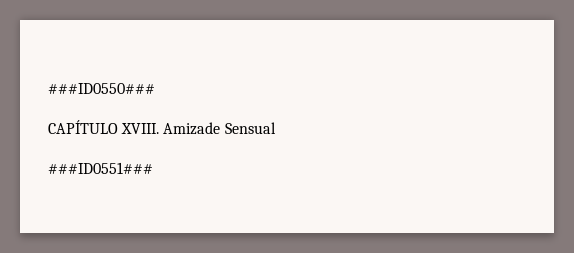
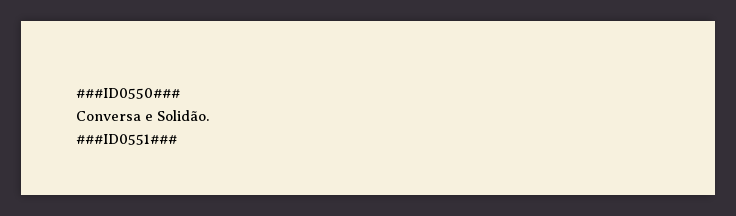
[48,120,276,135] CAPÍTULO XVIII. Amizade Sensual -> [76,110,209,121] Conversa e Solidão.

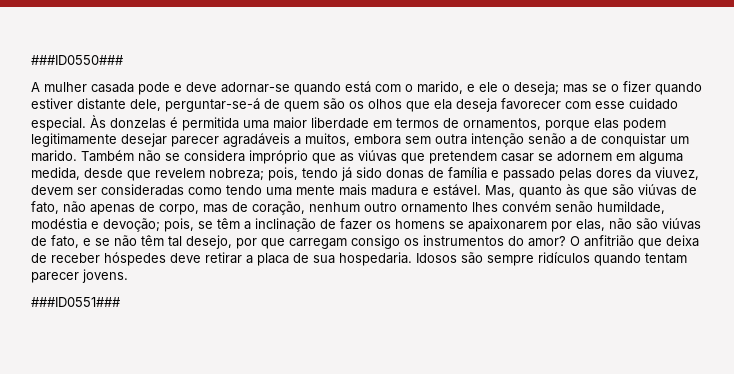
[76,110,209,121] Conversa e Solidão. -> [31,81,702,95] [31,98,678,112] [31,115,666,131] [31,133,689,147] [31,150,683,164] [31,167,699,181] [31,184,697,198] [31,201,665,215] [31,218,701,232] [31,235,699,249] [31,252,687,266] [31,269,128,283] A mulher casada pode e deve adornar-se quando está com o marido, e ele o deseja; mas se o fizer quando estiver distante dele, perguntar-se-á de quem são os olhos que ela deseja favorecer com esse cuidado especial. Às donzelas é permitida uma maior liberdade em termos de ornamentos, porque elas podem legitimamente desejar parecer agradáveis a muitos, embora sem outra intenção senão a de conquistar um marido. Também não se considera impróprio que as viúvas que pretendem casar se adornem em alguma medida, desde que revelem nobreza; pois, tendo já sido donas de família e passado pelas dores da viuvez, devem ser consideradas como tendo uma mente mais madura e estável. Mas, quanto às que são viúvas de fato, não apenas de corpo, mas de coração, nenhum outro ornamento lhes convém senão humildade, modéstia e devoção; pois, se têm a inclinação de fazer os homens se apaixonarem por elas, não são viúvas de fato, e se não têm tal desejo, por que carregam consigo os instrumentos do amor? O anfitrião que deixa de receber hóspedes deve retirar a placa de sua hospedaria. Idosos são sempre ridículos quando tentam parecer jovens.

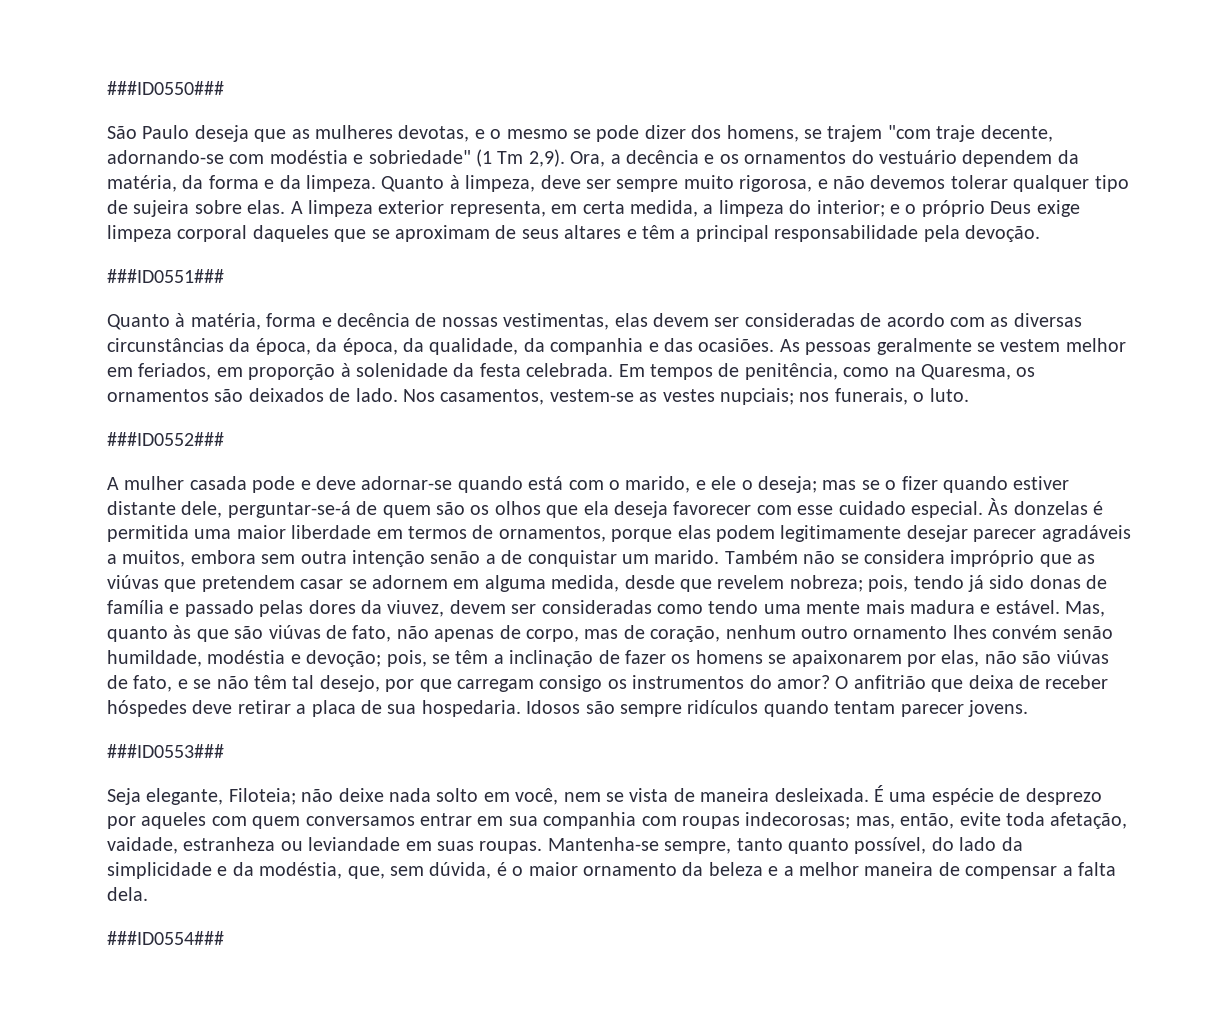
(123, 60) none -> [107,125,1053,142] [107,149,1079,167] [107,175,1129,192] [107,200,1080,217] [107,225,1040,242] [107,269,224,283] [107,313,1082,330] [107,338,1126,355] [107,363,1036,380] [107,388,969,405] [107,432,224,446] // São Paulo deseja que as mulheres devotas, e o mesmo se pode dizer dos homens, se trajem "com traje decente, adornando-se com modéstia e sobriedade" (1 Tm 2,9). Ora, a decência e os ornamentos do vestuário dependem da matéria, da forma e da limpeza. Quanto à limpeza, deve ser sempre muito rigorosa, e não devemos tolerar qualquer tipo de sujeira sobre elas. A limpeza exterior representa, em certa medida, a limpeza do interior; e o próprio Deus exige limpeza corporal daqueles que se aproximam de seus altares e têm a principal responsabilidade pela devoção. // ###ID0551### // Quanto à matéria, forma e decência de nossas vestimentas, elas devem ser consideradas de acordo com as diversas circunstâncias da época, da época, da qualidade, da companhia e das ocasiões. As pessoas geralmente se vestem melhor em feriados, em proporção à solenidade da festa celebrada. Em tempos de penitência, como na Quaresma, os ornamentos são deixados de lado. Nos casamentos, vestem-se as vestes nupciais; nos funerais, o luto. // ###ID0552###
[31,297,120,307] ###ID0551### -> [107,744,224,758] [107,785,1102,805] [107,812,1128,829] [107,837,1023,854] [107,862,1116,879] [107,887,148,901] [107,931,224,945] ###ID0553### // Seja elegante, Filoteia; não deixe nada solto em você, nem se vista de maneira desleixada. É uma espécie de desprezo por aqueles com quem conversamos entrar em sua companhia com roupas indecorosas; mas, então, evite toda afetação, vaidade, estranheza ou leviandade em suas roupas. Mantenha-se sempre, tanto quanto possível, do lado da simplicidade e da modéstia, que, sem dúvida, é o maior ornamento da beleza e a melhor maneira de compensar a falta dela. // ###ID0554###

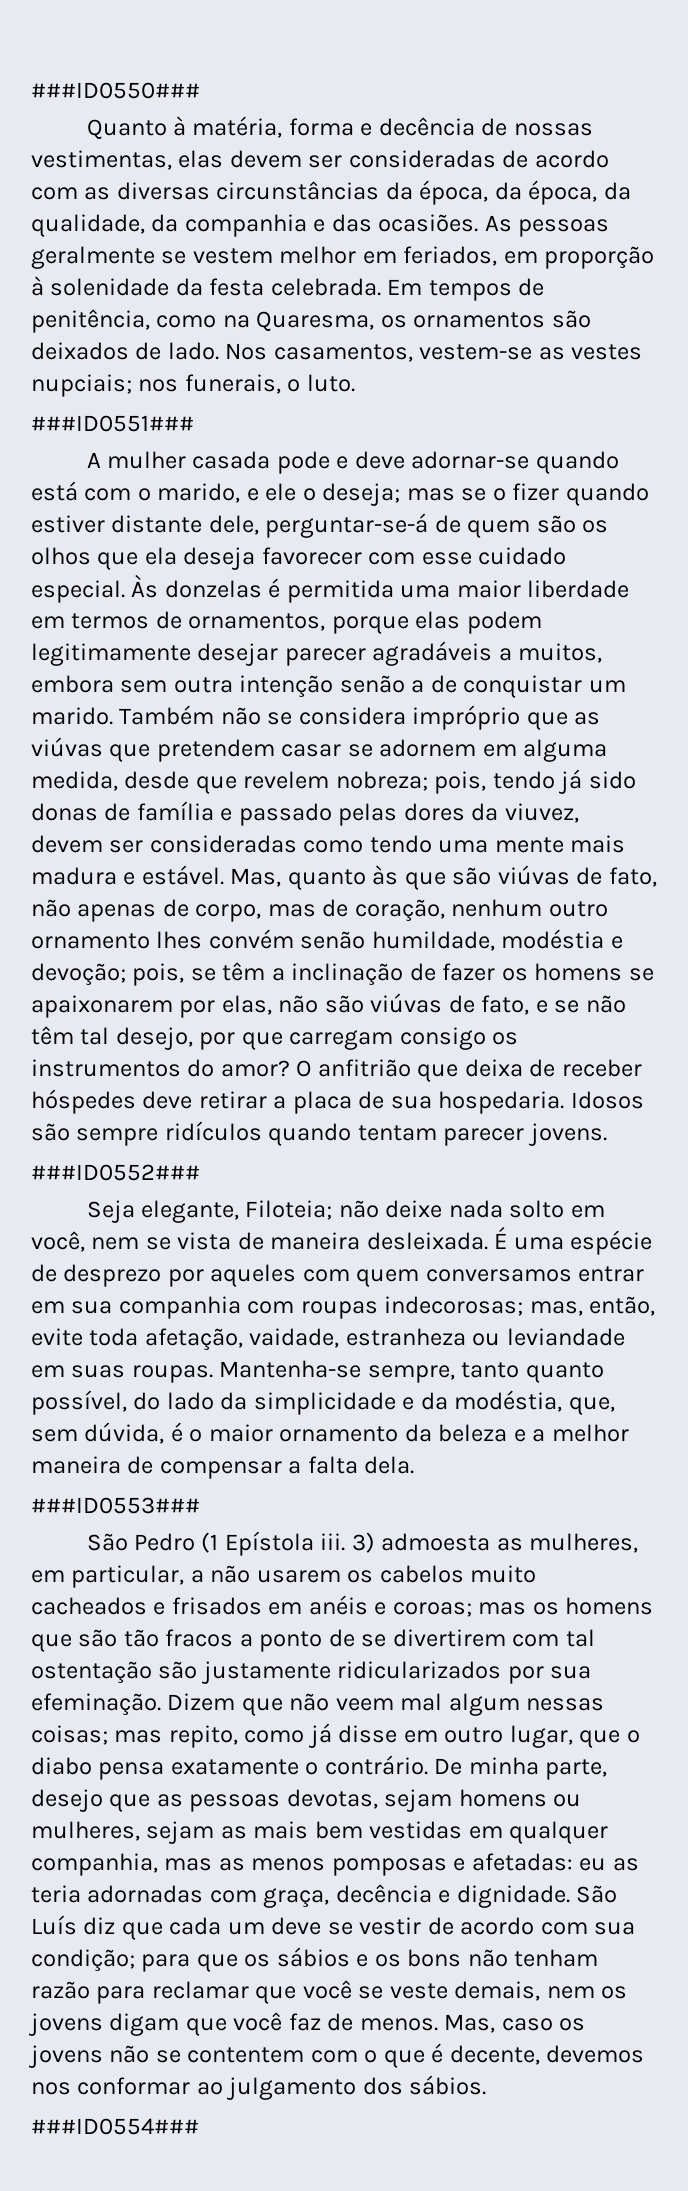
[107,125,1053,142] [107,149,1079,167] [107,175,1129,192] [107,200,1080,217] [107,225,1040,242] [107,269,224,283] // São Paulo deseja que as mulheres devotas, e o mesmo se pode dizer dos homens, se trajem "com traje decente, adornando-se com modéstia e sobriedade" (1 Tm 2,9). Ora, a decência e os ornamentos do vestuário dependem da matéria, da forma e da limpeza. Quanto à limpeza, deve ser sempre muito rigorosa, e não devemos tolerar qualquer tipo de sujeira sobre elas. A limpeza exterior representa, em certa medida, a limpeza do interior; e o próprio Deus exige limpeza corporal daqueles que se aproximam de seus altares e têm a principal responsabilidade pela devoção. // ###ID0551### -> (200, 90) none
[107,432,224,446] ###ID0552### -> [31,415,194,432] ###ID0551###
[107,744,224,758] ###ID0553### -> [31,1164,200,1181] ###ID0552###
(148, 894) none -> [31,1497,200,1514] [86,1531,639,1556] [31,1565,537,1588] [31,1595,654,1617] [31,1629,595,1652] [31,1661,592,1684] [31,1693,605,1716] [31,1723,640,1748] [31,1755,608,1780] [31,1789,582,1812] [31,1821,609,1844] [31,1853,639,1876] [31,1884,618,1908] [31,1915,636,1940] [31,1947,599,1972] [31,1980,628,2004] [28,2012,586,2036] [28,2043,645,2068] [31,2075,487,2100] // ###ID0553### // São Pedro (1 Epístola iii. 3) admoesta as mulheres, em particular, a não usarem os cabelos muito cacheados e frisados em anéis e coroas; mas os homens que são tão fracos a ponto de se divertirem com tal ostentação são justamente ridicularizados por sua efeminação. Dizem que não veem mal algum nessas coisas; mas repito, como já disse em outro lugar, que o diabo pensa exatamente o contrário. De minha parte, desejo que as pessoas devotas, sejam homens ou mulheres, sejam as mais bem vestidas em qualquer companhia, mas as menos pomposas e afetadas: eu as teria adornadas com graça, decência e dignidade. São Luís diz que cada um deve se vestir de acordo com sua condição; para que os sábios e os bons não tenham razão para reclamar que você se veste demais, nem os jovens digam que você faz de menos. Mas, caso os jovens não se contentem com o que é decente, devemos nos conformar ao julgamento dos sábios.

